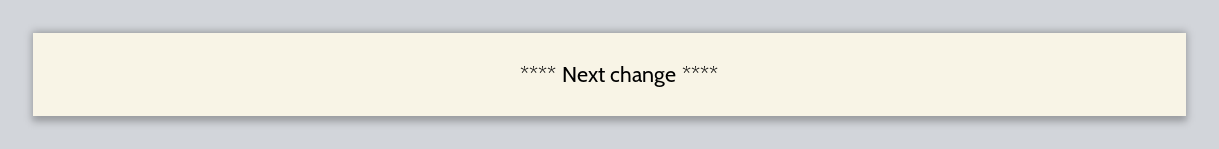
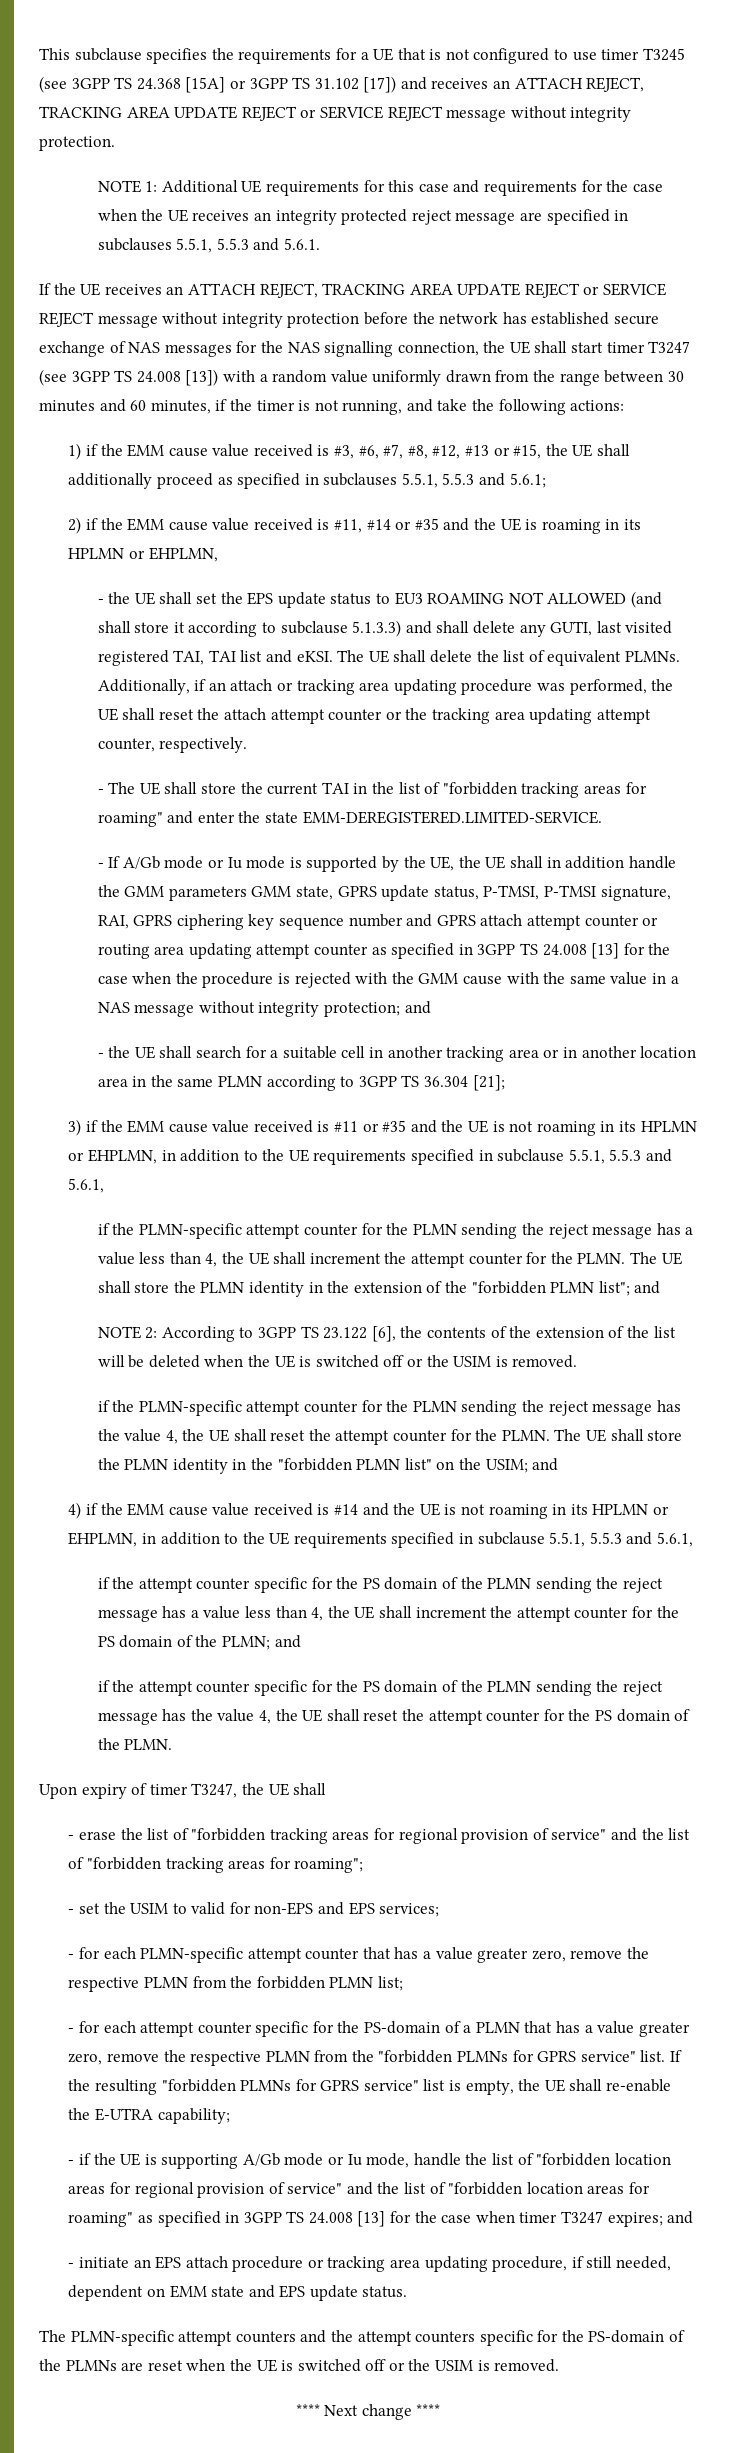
(519, 74) none -> [39,48,685,64] [39,76,645,93] [39,106,632,122] [39,136,115,151] [97,180,663,196] [97,209,629,225] [97,238,321,253] [39,283,667,298] [39,312,659,328] [39,341,691,357] [39,369,684,386] [39,399,625,415] [68,443,630,460] [68,473,546,489] [68,517,641,534] [68,547,218,562] [97,591,662,608] [97,620,673,637] [97,650,680,666] [97,679,674,695] [97,708,651,724] [97,737,248,753] [97,782,647,798] [97,811,602,827] [97,856,676,872] [97,885,671,901] [97,914,659,930] [97,943,671,959] [97,972,679,988] [97,1001,431,1017] [97,1046,697,1062] [97,1075,505,1091] [68,1119,697,1136] [68,1149,672,1165] [68,1178,105,1193] [97,1223,694,1239] [97,1252,682,1268] [97,1281,661,1297] [97,1326,676,1342] [97,1355,578,1368] [97,1400,681,1416] [97,1429,683,1445] [97,1458,559,1474] [68,1502,669,1519] [68,1532,693,1548] [97,1577,663,1593] [97,1606,679,1622] [97,1635,301,1650] [97,1680,663,1696] [97,1709,691,1725] [97,1738,173,1750] [39,1783,327,1799] [68,1828,691,1844] [68,1857,364,1873] [68,1902,440,1917] [68,1947,649,1963] [68,1976,403,1992] [68,2021,690,2037] [68,2050,682,2066] [68,2079,671,2095] [68,2108,230,2124] [68,2153,671,2169] [68,2182,650,2198] [68,2211,694,2227] [68,2256,671,2272] [68,2285,408,2301] [39,2330,686,2346] [39,2359,560,2372] This subclause specifies the requirements for a UE that is not configured to use timer T3245 (see 3GPP TS 24.368 [15A] or 3GPP TS 31.102 [17]) and receives an ATTACH REJECT, TRACKING AREA UPDATE REJECT or SERVICE REJECT message without integrity protection. // NOTE 1: Additional UE requirements for this case and requirements for the case when the UE receives an integrity protected reject message are specified in subclauses 5.5.1, 5.5.3 and 5.6.1. // If the UE receives an ATTACH REJECT, TRACKING AREA UPDATE REJECT or SERVICE REJECT message without integrity protection before the network has established secure exchange of NAS messages for the NAS signalling connection, the UE shall start timer T3247 (see 3GPP TS 24.008 [13]) with a random value uniformly drawn from the range between 30 minutes and 60 minutes, if the timer is not running, and take the following actions: // 1) if the EMM cause value received is #3, #6, #7, #8, #12, #13 or #15, the UE shall additionally proceed as specified in subclauses 5.5.1, 5.5.3 and 5.6.1; // 2) if the EMM cause value received is #11, #14 or #35 and the UE is roaming in its HPLMN or EHPLMN, // - the UE shall set the EPS update status to EU3 ROAMING NOT ALLOWED (and shall store it according to subclause 5.1.3.3) and shall delete any GUTI, last visited registered TAI, TAI list and eKSI. The UE shall delete the list of equivalent PLMNs. Additionally, if an attach or tracking area updating procedure was performed, the UE shall reset the attach attempt counter or the tracking area updating attempt counter, respectively. // - The UE shall store the current TAI in the list of "forbidden tracking areas for roaming" and enter the state EMM-DEREGISTERED.LIMITED-SERVICE. // - If A/Gb mode or Iu mode is supported by the UE, the UE shall in addition handle the GMM parameters GMM state, GPRS update status, P-TMSI, P-TMSI signature, RAI, GPRS ciphering key sequence number and GPRS attach attempt counter or routing area updating attempt counter as specified in 3GPP TS 24.008 [13] for the case when the procedure is rejected with the GMM cause with the same value in a NAS message without integrity protection; and // - the UE shall search for a suitable cell in another tracking area or in another location area in the same PLMN according to 3GPP TS 36.304 [21]; // 3) if the EMM cause value received is #11 or #35 and the UE is not roaming in its HPLMN or EHPLMN, in addition to the UE requirements specified in subclause 5.5.1, 5.5.3 and 5.6.1, // if the PLMN-specific attempt counter for the PLMN sending the reject message has a value less than 4, the UE shall increment the attempt counter for the PLMN. The UE shall store the PLMN identity in the extension of the "forbidden PLMN list"; and // NOTE 2: According to 3GPP TS 23.122 [6], the contents of the extension of the list will be deleted when the UE is switched off or the USIM is removed. // if the PLMN-specific attempt counter for the PLMN sending the reject message has the value 4, the UE shall reset the attempt counter for the PLMN. The UE shall store the PLMN identity in the "forbidden PLMN list" on the USIM; and // 4) if the EMM cause value received is #14 and the UE is not roaming in its HPLMN or EHPLMN, in addition to the UE requirements specified in subclause 5.5.1, 5.5.3 and 5.6.1, // if the attempt counter specific for the PS domain of the PLMN sending the reject message has a value less than 4, the UE shall increment the attempt counter for the PS domain of the PLMN; and // if the attempt counter specific for the PS domain of the PLMN sending the reject message has the value 4, the UE shall reset the attempt counter for the PS domain of the PLMN. // Upon expiry of timer T3247, the UE shall // - erase the list of "forbidden tracking areas for regional provision of service" and the list of "forbidden tracking areas for roaming"; // - set the USIM to valid for non-EPS and EPS services; // - for each PLMN-specific attempt counter that has a value greater zero, remove the respective PLMN from the forbidden PLMN list; // - for each attempt counter specific for the PS-domain of a PLMN that has a value greater zero, remove the respective PLMN from the "forbidden PLMNs for GPRS service" list. If the resulting "forbidden PLMNs for GPRS service" list is empty, the UE shall re-enable the E-UTRA capability; // - if the UE is supporting A/Gb mode or Iu mode, handle the list of "forbidden location areas for regional provision of service" and the list of "forbidden location areas for roaming" as specified in 3GPP TS 24.008 [13] for the case when timer T3247 expires; and // - initiate an EPS attach procedure or tracking area updating procedure, if still needed, dependent on EMM state and EPS update status. // The PLMN-specific attempt counters and the attempt counters specific for the PS-domain of the PLMNs are reset when the UE is switched off or the USIM is removed. //

